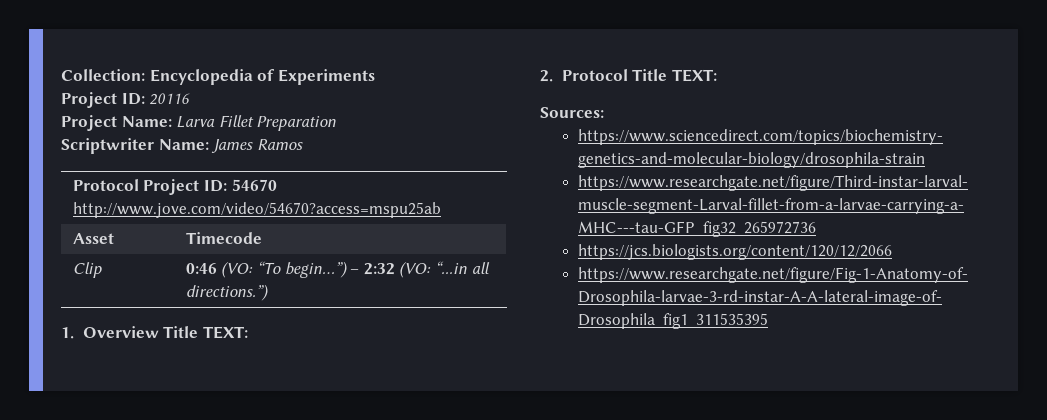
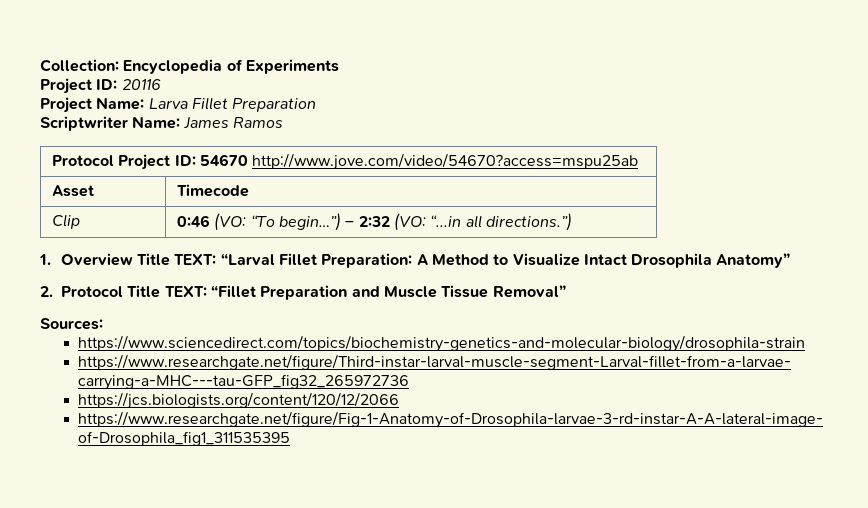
[540,69,717,82] // 2. Protocol Title TEXT: -> [220,253,791,268] [40,285,566,300] “Larval Fillet Preparation: A Method to Visualize Intact Drosophila Anatomy” // 2. Protocol Title TEXT: “Fillet Preparation and Muscle Tissue Removal”

